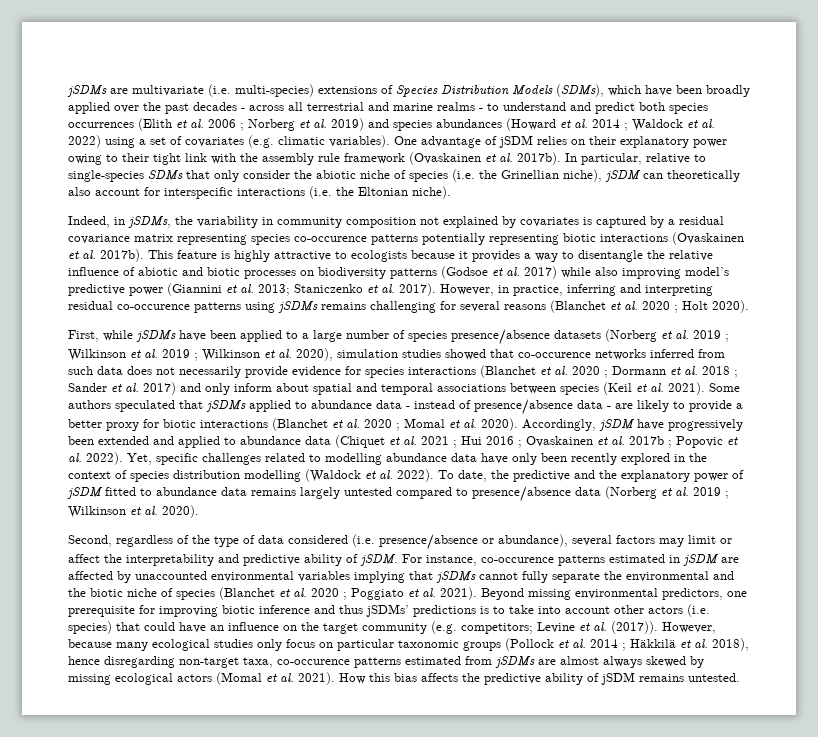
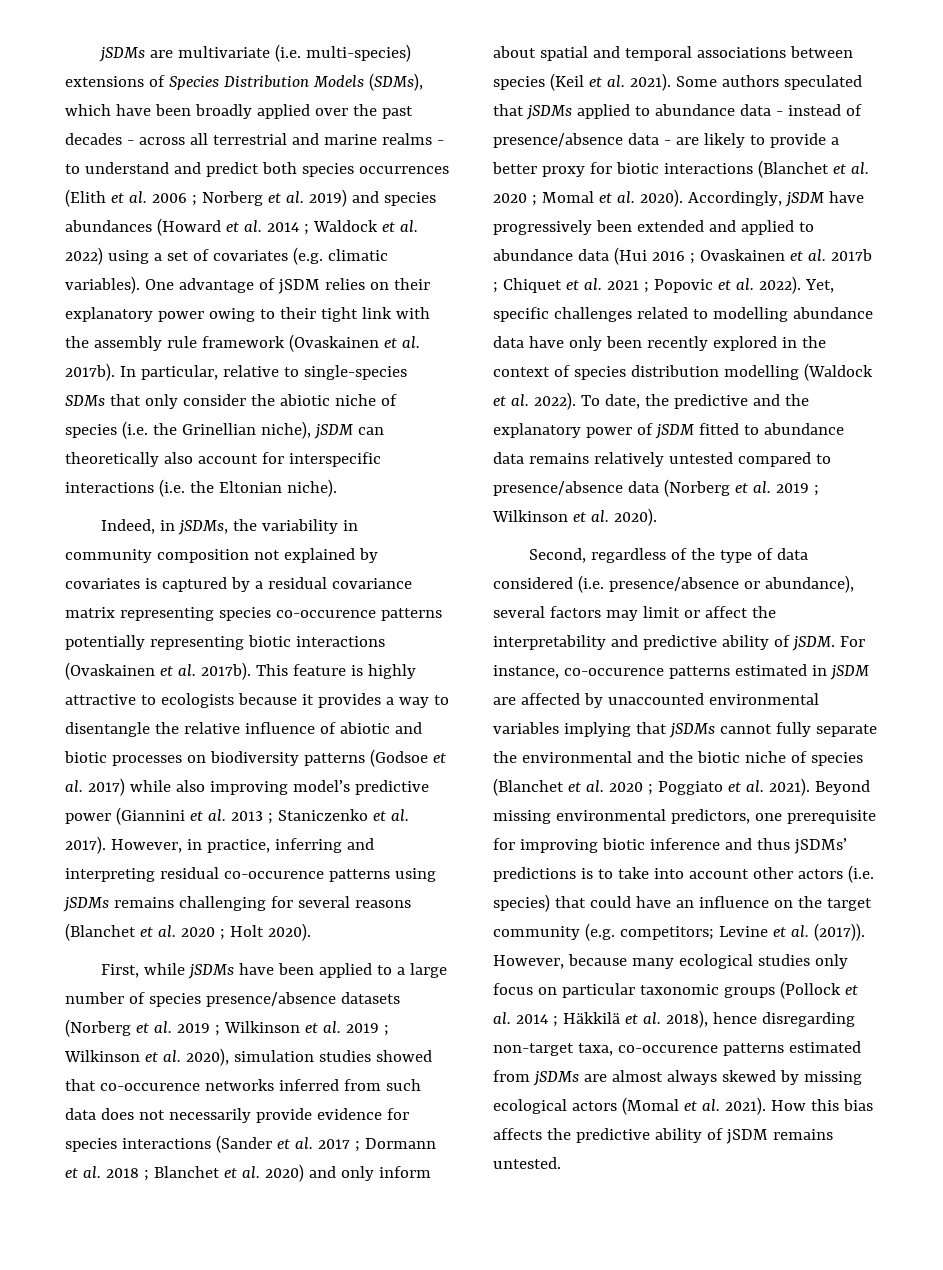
[258,284,290,296] 2013; -> [230,811,273,824] 2013 ;
[480,365,600,378] (Blanchet et al. 2020 -> [215,1135,350,1153] (Sander et al. 2017
[68,382,176,395] Sander et al. 2017) -> [153,1164,304,1182] Blanchet et al. 2020)
[335,435,482,448] (Chiquet et al. 2021 ; Hui -> [613,247,647,265] (Hui
(672, 444) none -> [502,278,649,293] Chiquet et al. 2021 ;
[300,487,340,499] largely -> [593,452,664,467] relatively

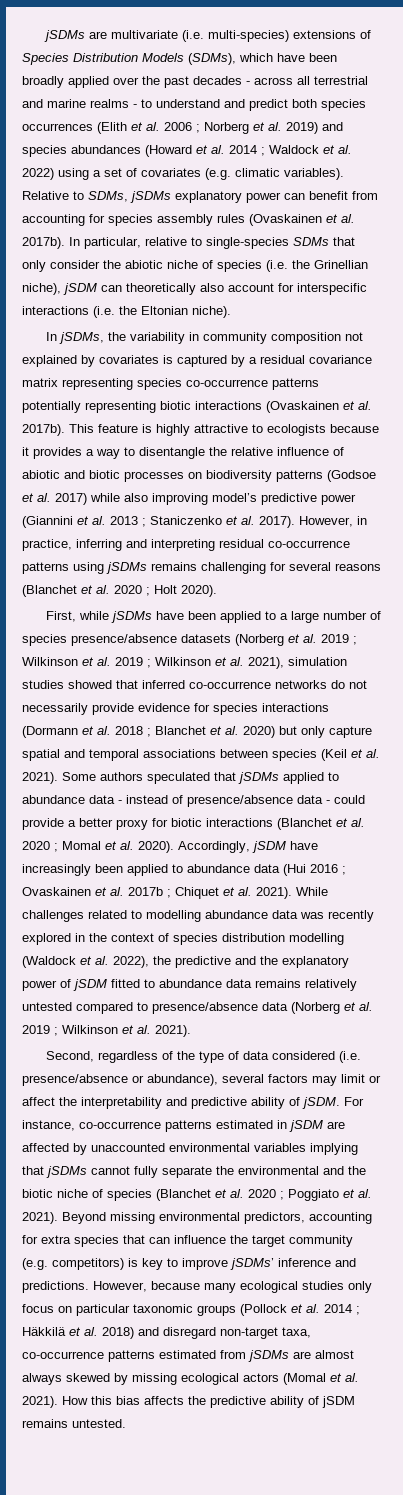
[144,278,430,294] [65,307,430,322] [65,336,285,351] One advantage of jSDM relies on their explanatory power owing to their tight link with the assembly rule framework -> [22,191,378,203] [22,214,245,226] Relative to SDMs, jSDMs explanatory power can benefit from accounting for species assembly rules
[101,519,176,534] Indeed, in -> [45,332,57,341] In
[275,610,376,618] co-occurence -> [186,379,268,387] co-occurrence
[223,871,324,879] co-occurence -> [268,540,350,548] co-occurrence
[185,1048,229,1066] 2020), -> [248,657,284,669] 2021),
[99,1079,421,1091] [65,1108,134,1120] co-occurence networks inferred from such data does -> [142,680,345,689] inferred co-occurrence networks do
[215,1135,436,1153] (Sander et al. 2017 ; Dormann -> [22,726,78,738] (Dormann
[308,1166,431,1181] [493,46,536,58] and only inform about -> [279,726,372,738] but only capture
[675,133,765,148] are likely to -> [334,795,365,804] could
[493,220,736,235] progressively been extended and -> [22,864,123,876] increasingly been
[606,276,834,294] [493,307,549,322] 2021 ; Popovic et al. 2022). Yet, specific -> [256,887,328,899] 2021). While
[528,336,642,351] have only been -> [300,912,324,919] was
[533,392,640,410] 2022). To date, -> [113,956,149,968] 2022),
[613,508,657,526] 2020). -> [155,1025,191,1037] 2021).
[563,668,664,676] co-occurence -> [79,1121,161,1129] co-occurrence
[754,810,876,824] [493,838,847,854] [493,865,874,883] [493,894,872,912] [493,923,865,941] one prerequisite for improving biotic inference and thus jSDMs’ predictions is to take into account other actors (i.e. species) that could have an influence on the target community (e.g. competitors; Levine et al. (2017)). -> [309,1212,372,1224] [22,1235,353,1247] [22,1258,356,1270] [22,1281,89,1293] accounting for extra species that can influence the target community (e.g. competitors) is key to improve jSDMs’ inference and predictions.
[665,1010,855,1028] 2018), hence disregarding -> [102,1327,216,1339] 2018) and disregard
[617,1045,718,1053] co-occurence -> [22,1351,104,1359] co-occurrence

